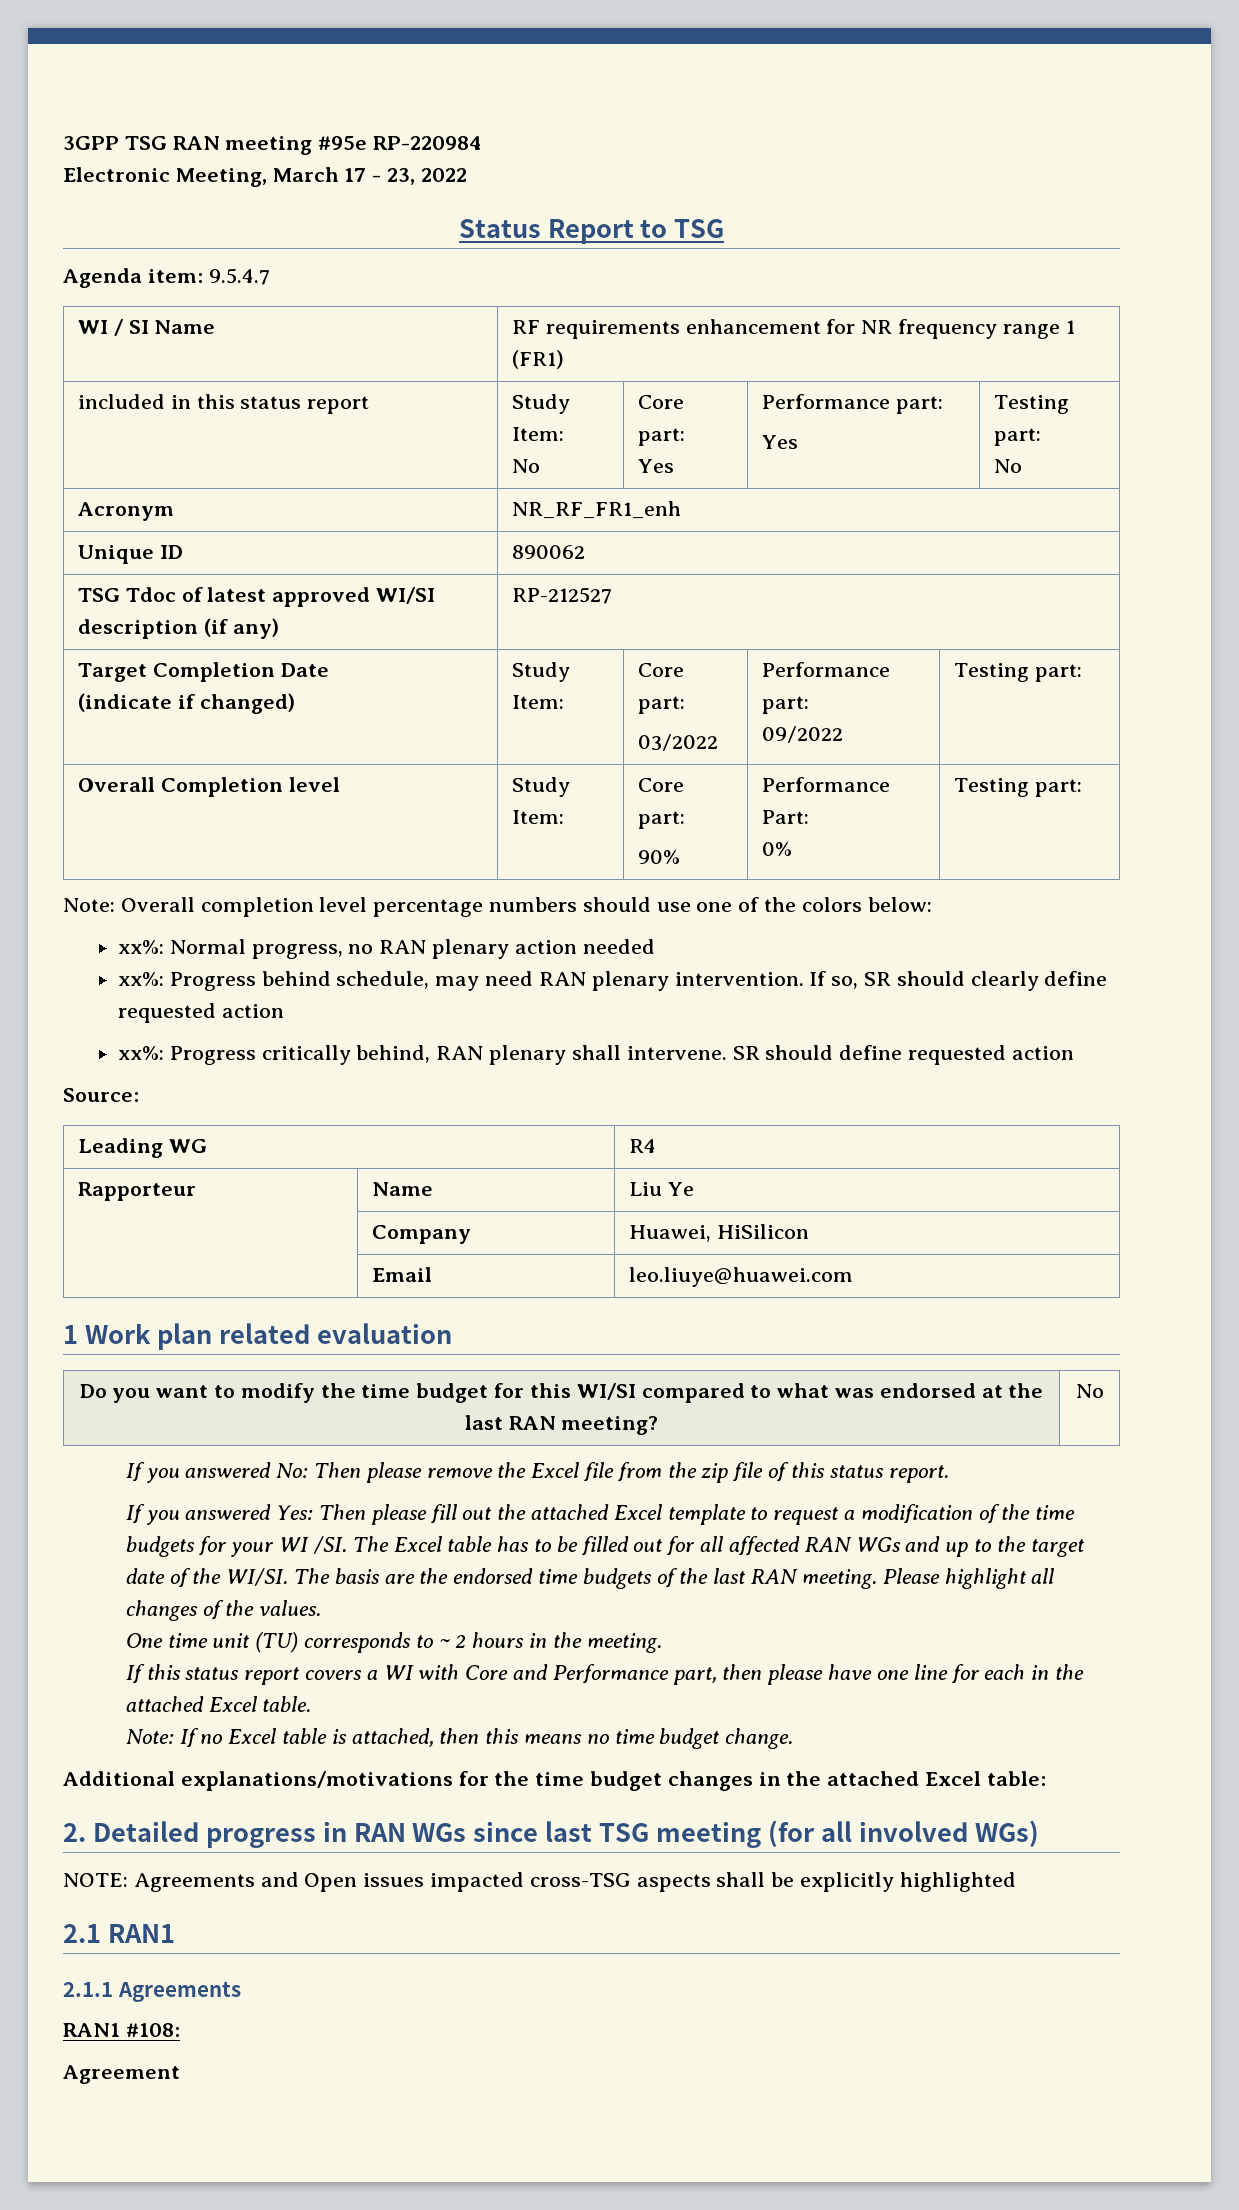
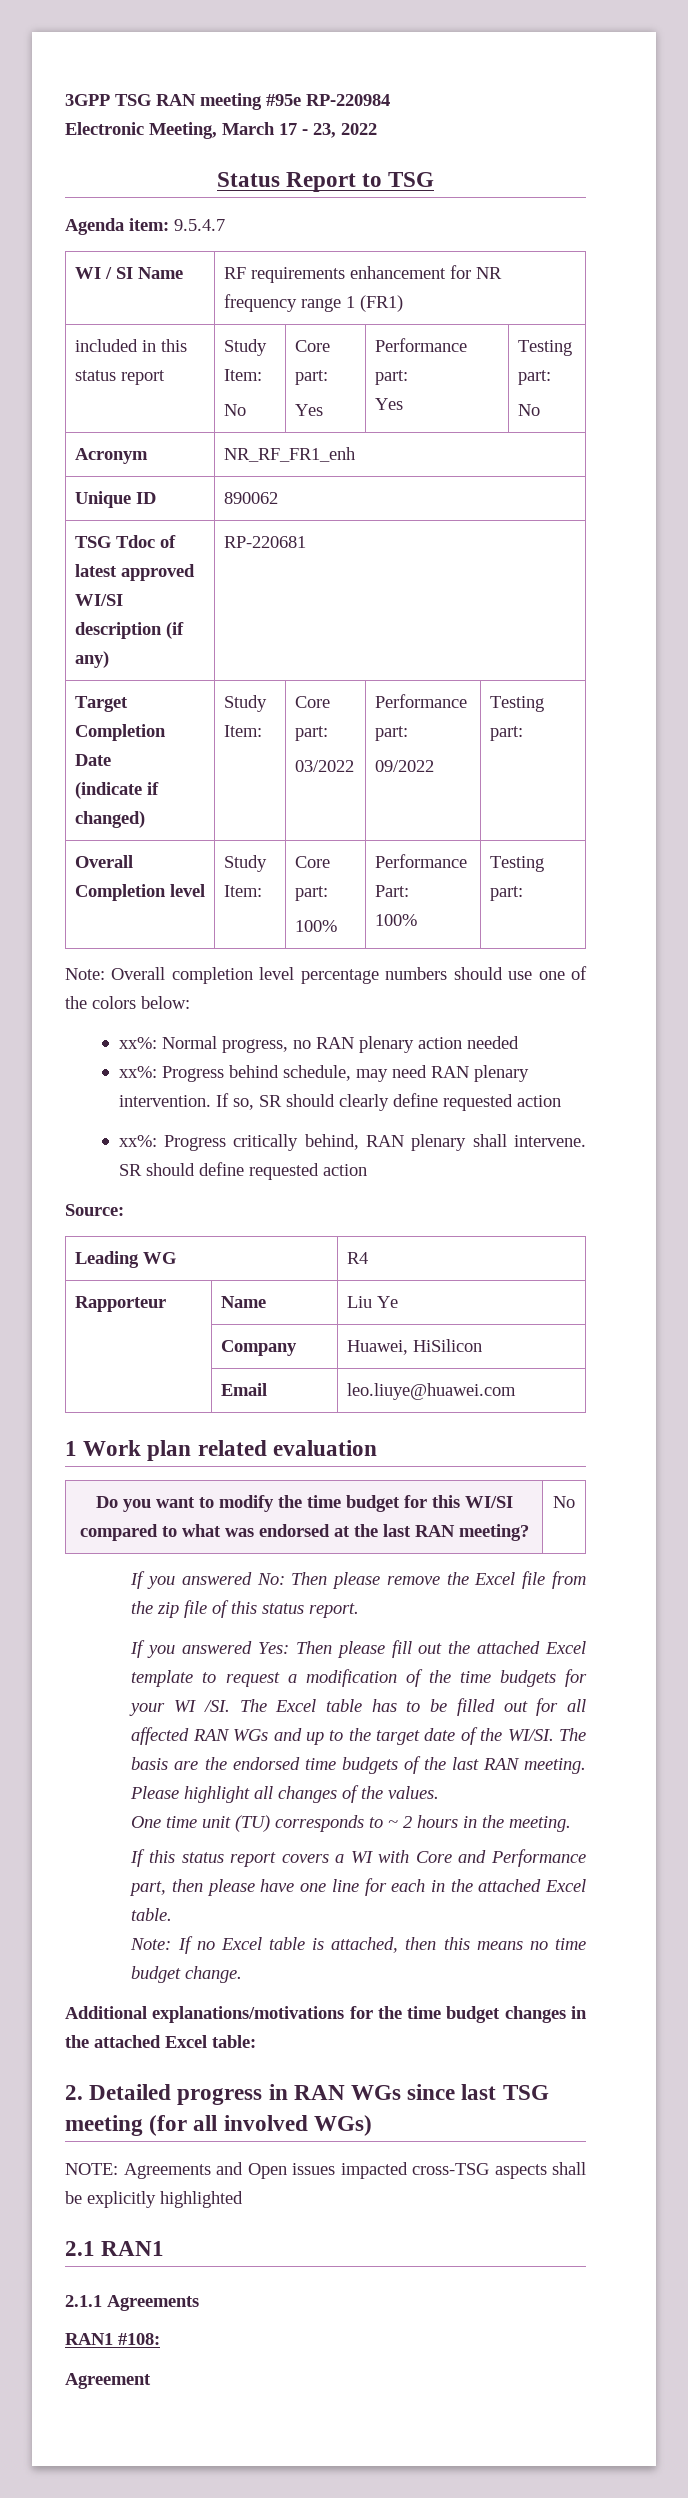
[512,587,613,604] RP-212527 -> [223,536,306,548] RP-220681
[638,850,681,864] 90% -> [294,920,337,932] 100%
[762,842,793,856] 0% -> [374,914,417,926] 100%

